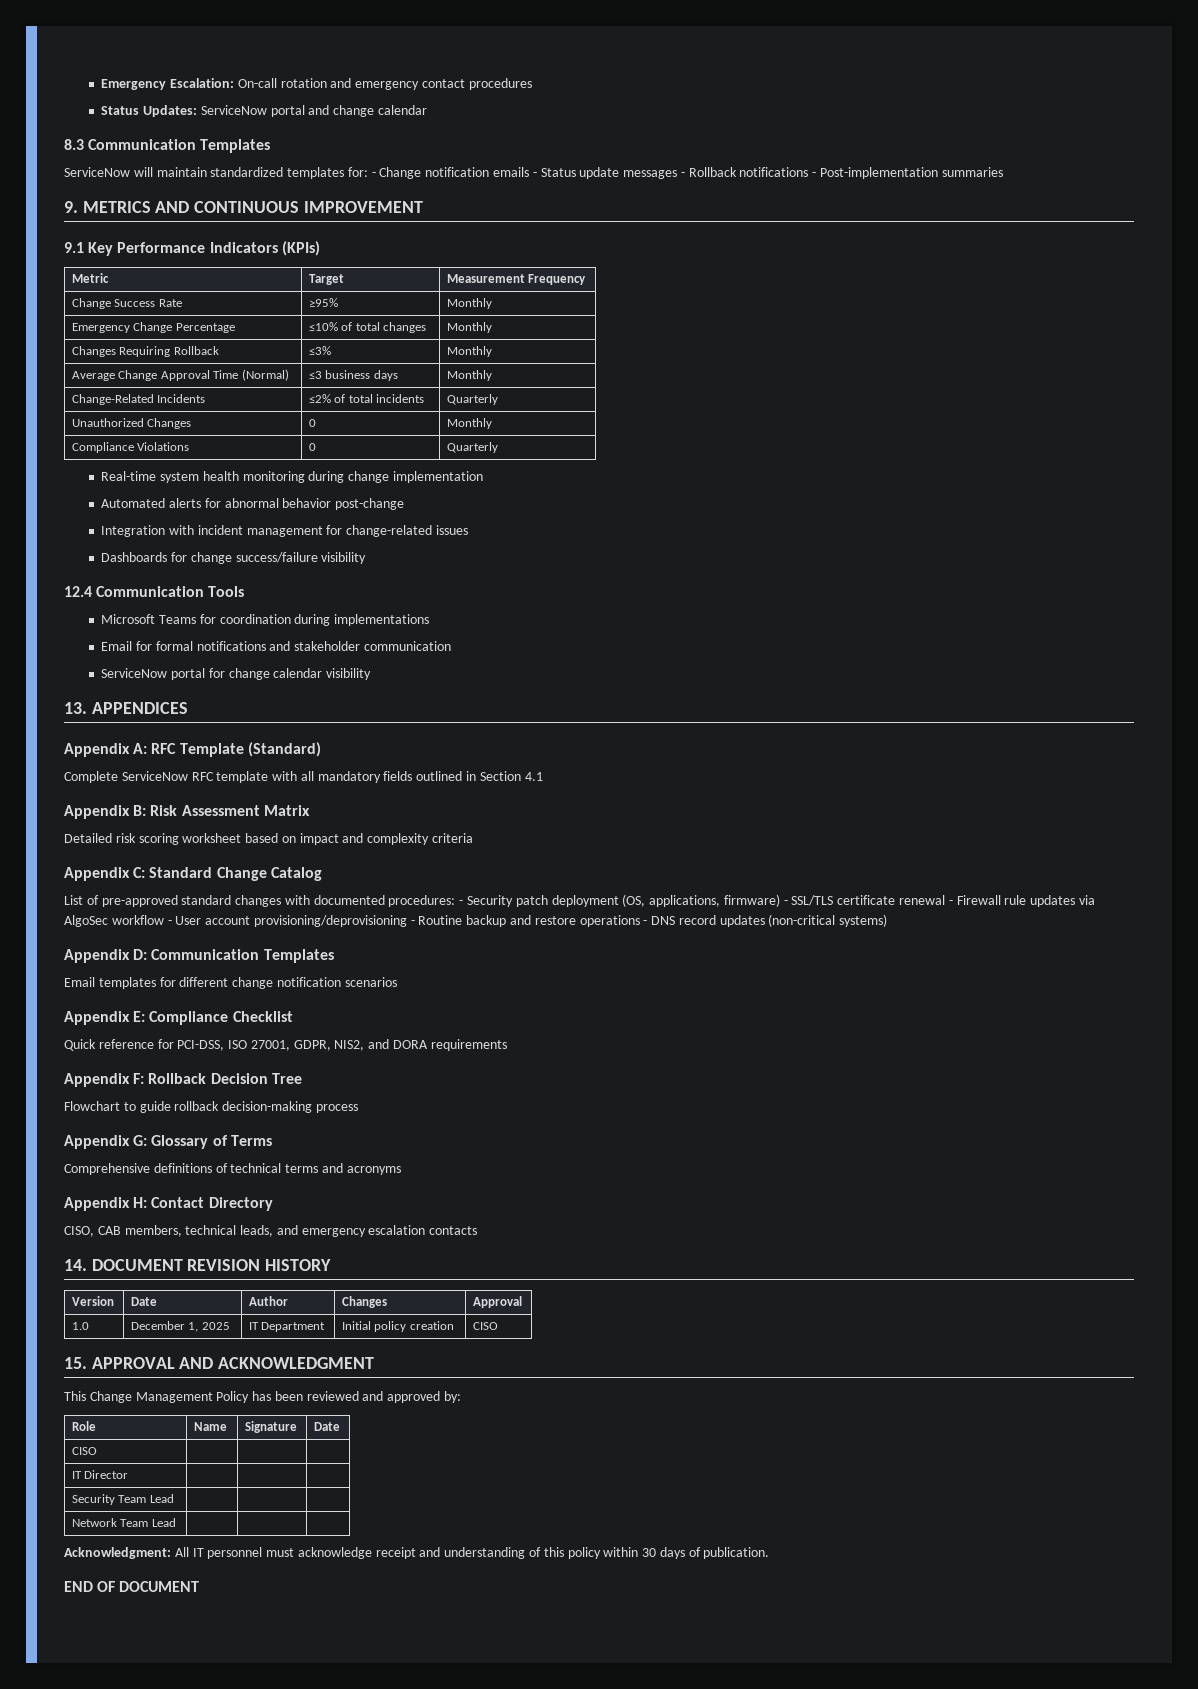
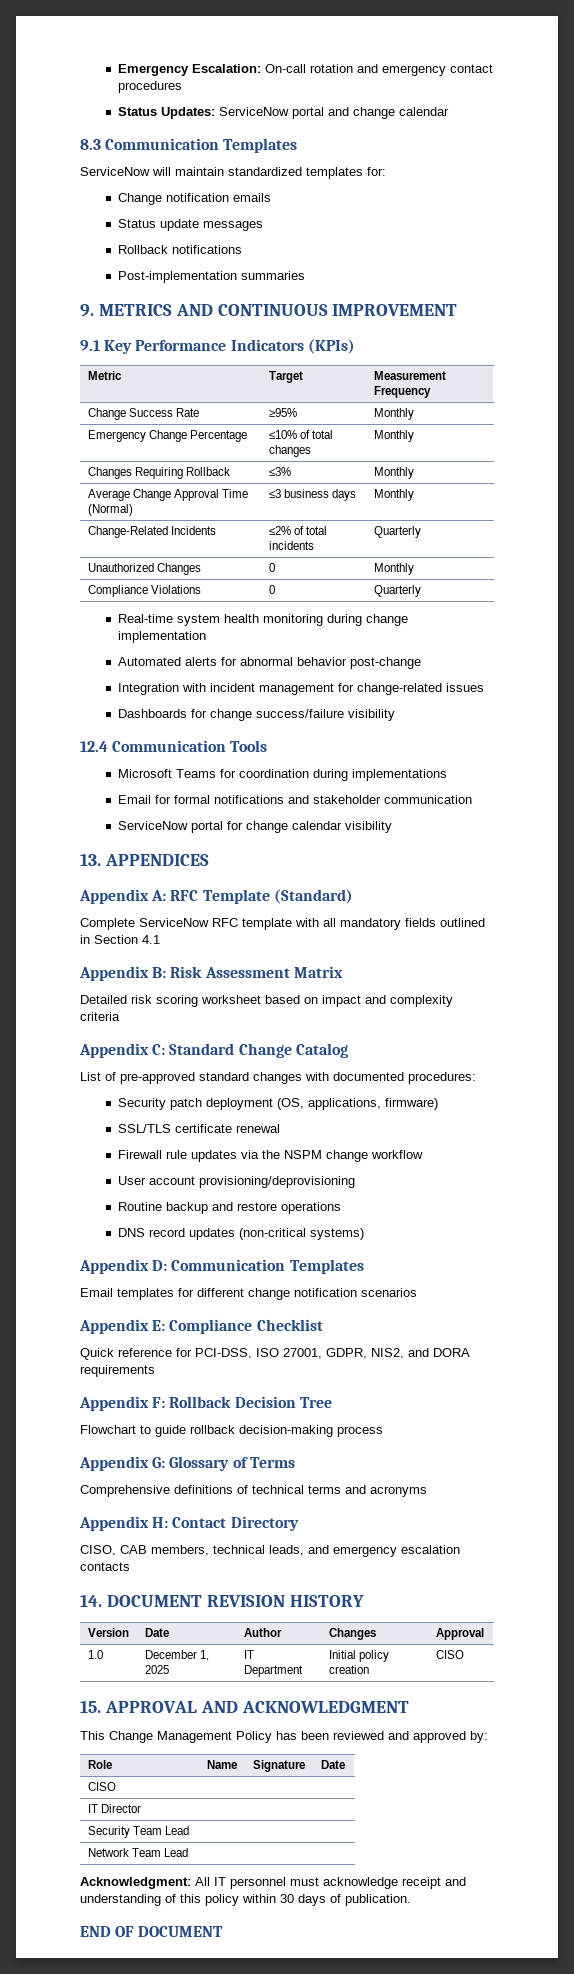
[371,172,376,177] - -> (386, 171) //
[532,172,537,177] - -> (271, 197) //
[680,172,685,177] - -> (263, 226) //
[812,172,817,177] - -> (242, 249) //
[459,900,464,905] - -> (476, 1078) //
[783,900,788,905] - -> (438, 1104) //
[948,900,953,905] - -> (280, 1128) //
[64,915,108,927] AlgoSec -> [261,1150,368,1162] the NSPM change
[167,920,172,925] - -> (423, 1154) //
[410,920,415,925] - -> (355, 1182) //
[643,920,648,925] - -> (341, 1208) //

